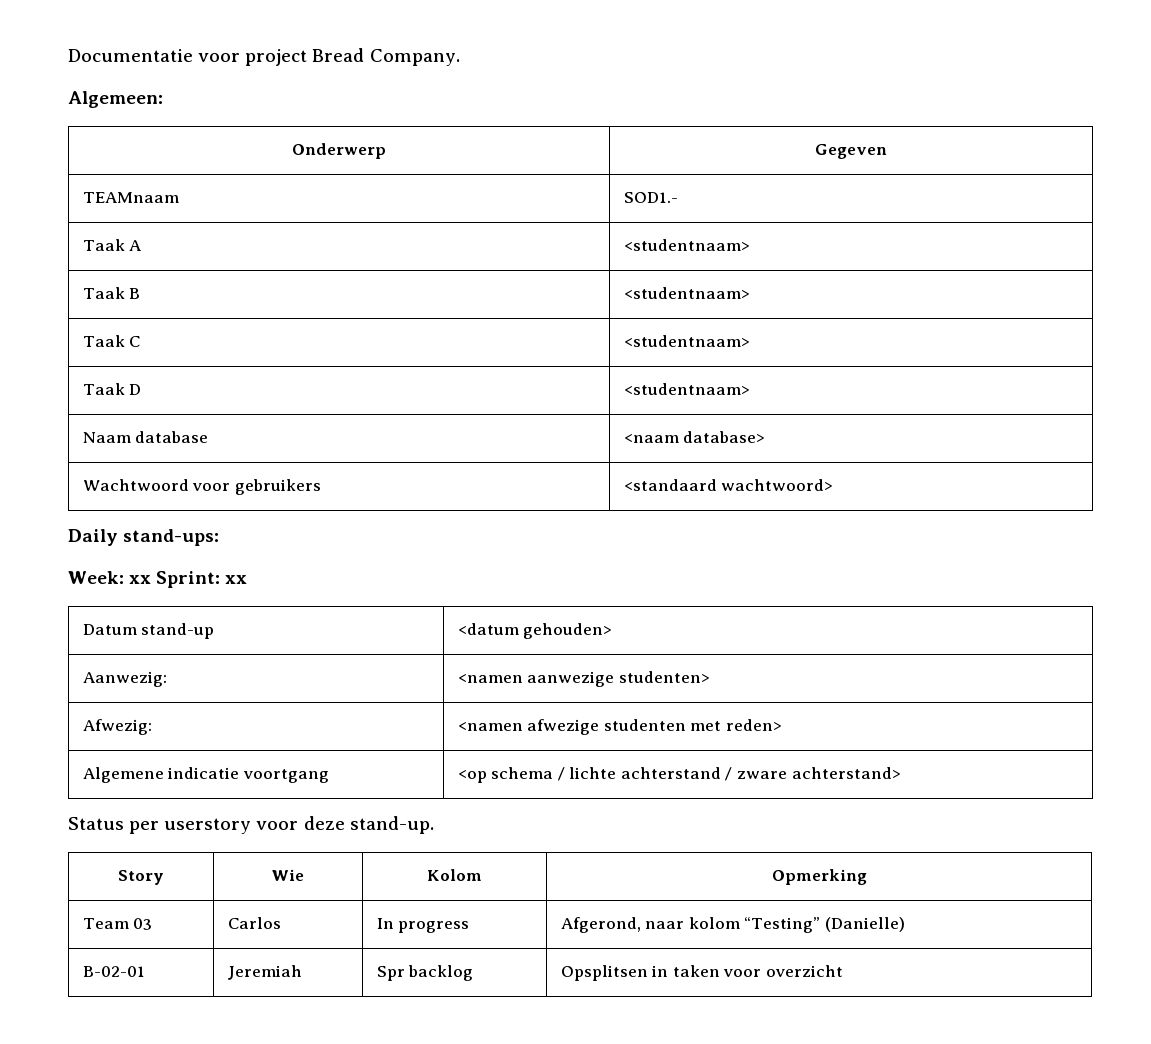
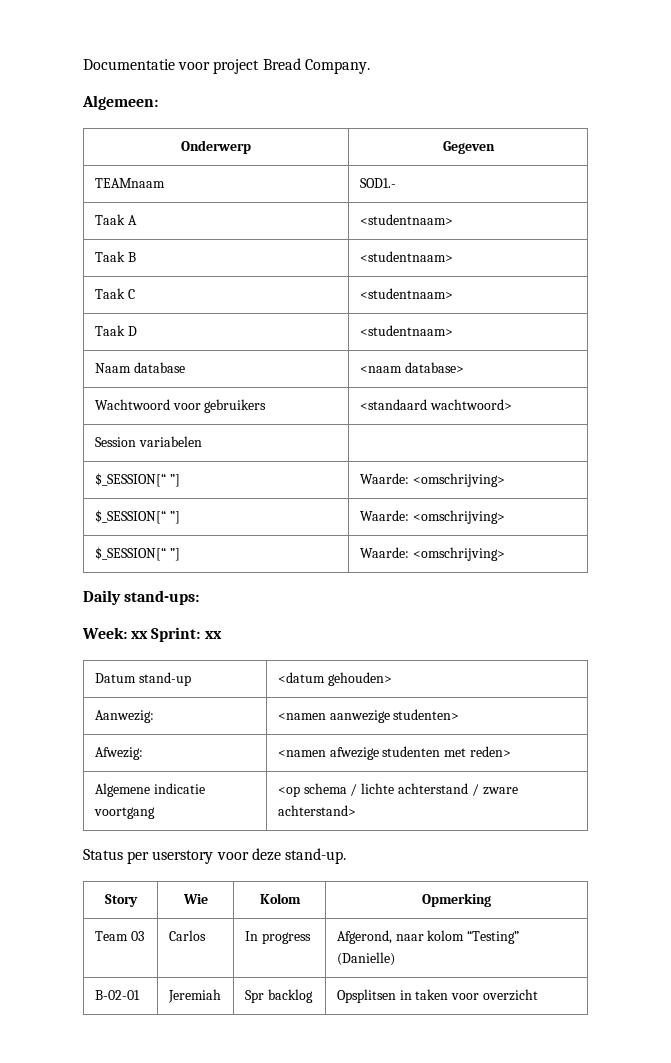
(834, 485) none -> [94,436,202,447] [94,473,180,487] [359,473,505,487] [94,510,180,524] [359,510,505,524] [94,547,180,561] [359,547,505,561] // Session variabelen | // $_SESSION[“ ”] | Waarde: <omschrijving> // $_SESSION[“ ”] | Waarde: <omschrijving> // $_SESSION[“ ”] | Waarde: <omschrijving>

